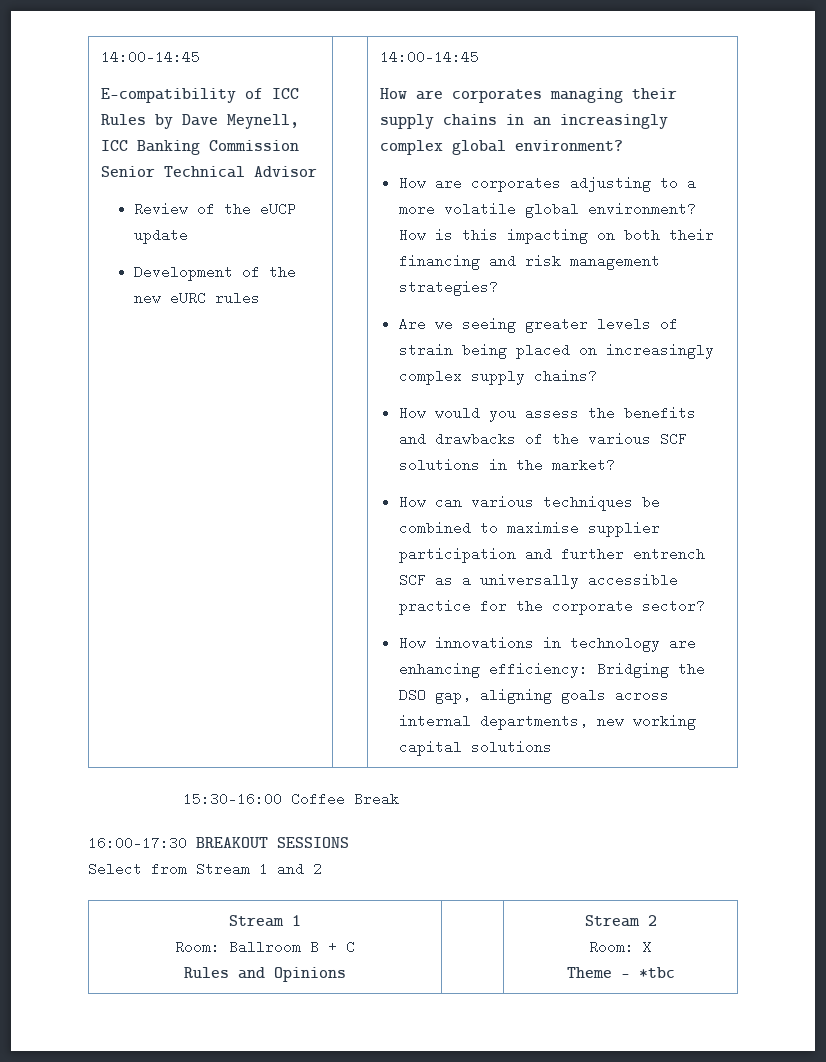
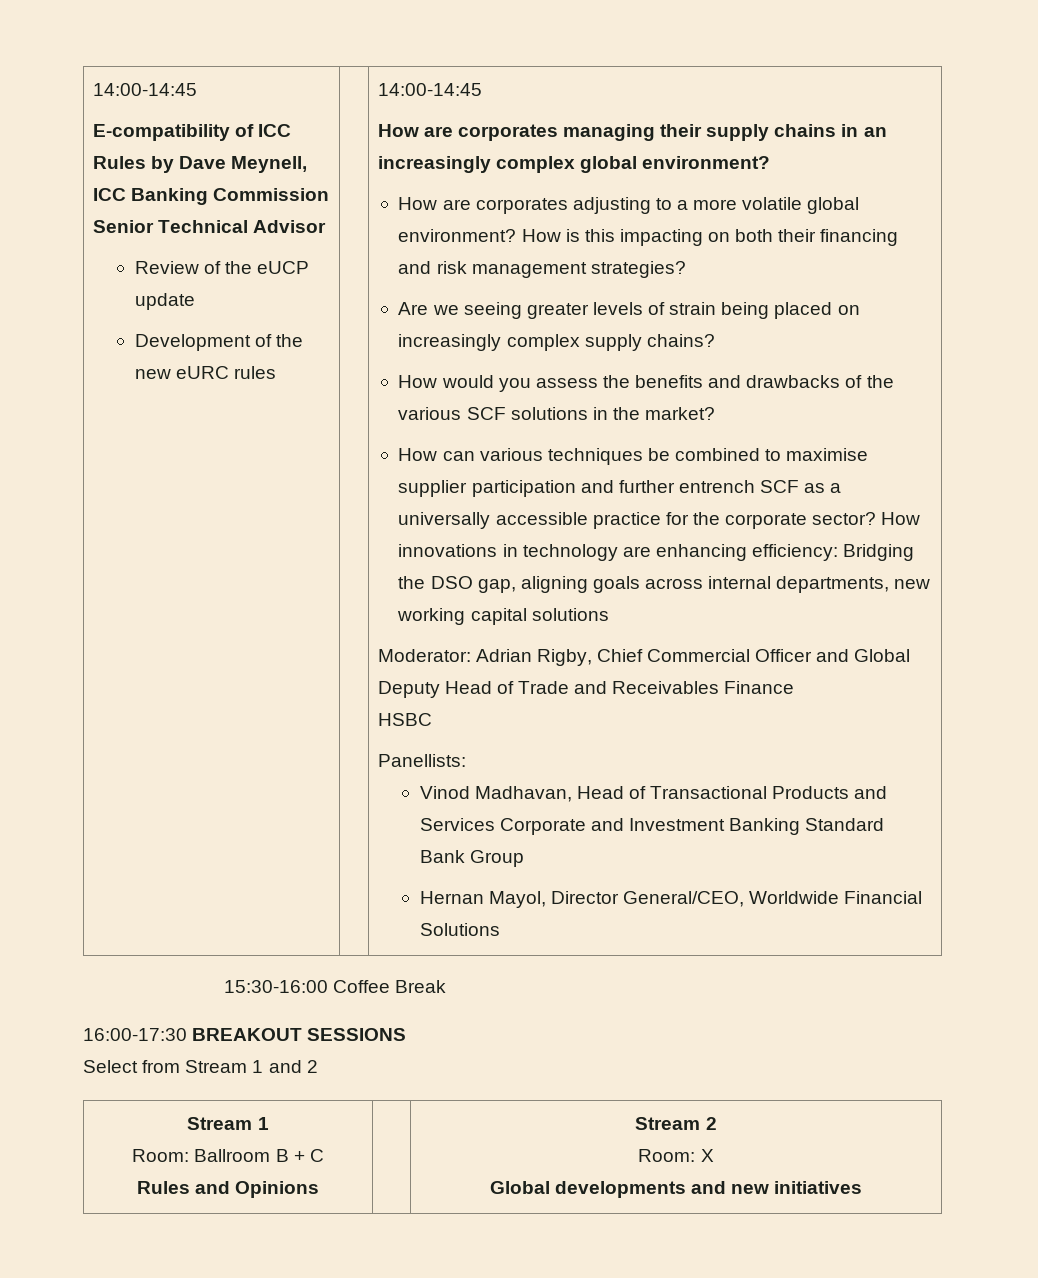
(705, 606) // -> (877, 518) none
(552, 746) none -> [377,649,911,666] [377,681,795,698] [377,713,432,726] [377,754,466,767] [419,786,888,802] [419,818,885,835] [419,850,524,867] [419,891,923,908] [419,923,500,936] // Moderator: Adrian Rigby, Chief Commercial Officer and Global Deputy Head of Trade and Receivables Finance // HSBC // Panellists: // Vinod Madhavan, Head of Transactional Products and Services Corporate and Investment Banking Standard Bank Group // Hernan Mayol, Director General/CEO, Worldwide Financial Solutions
[566,967,675,978] Theme – *tbc -> [489,1181,863,1198] Global developments and new initiatives

